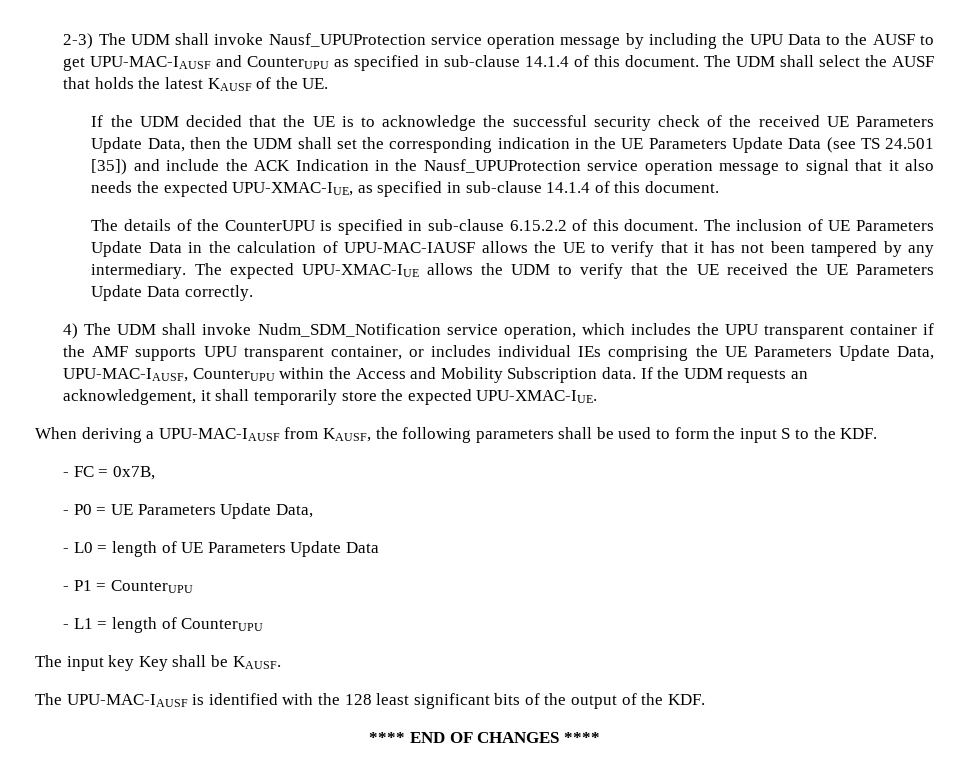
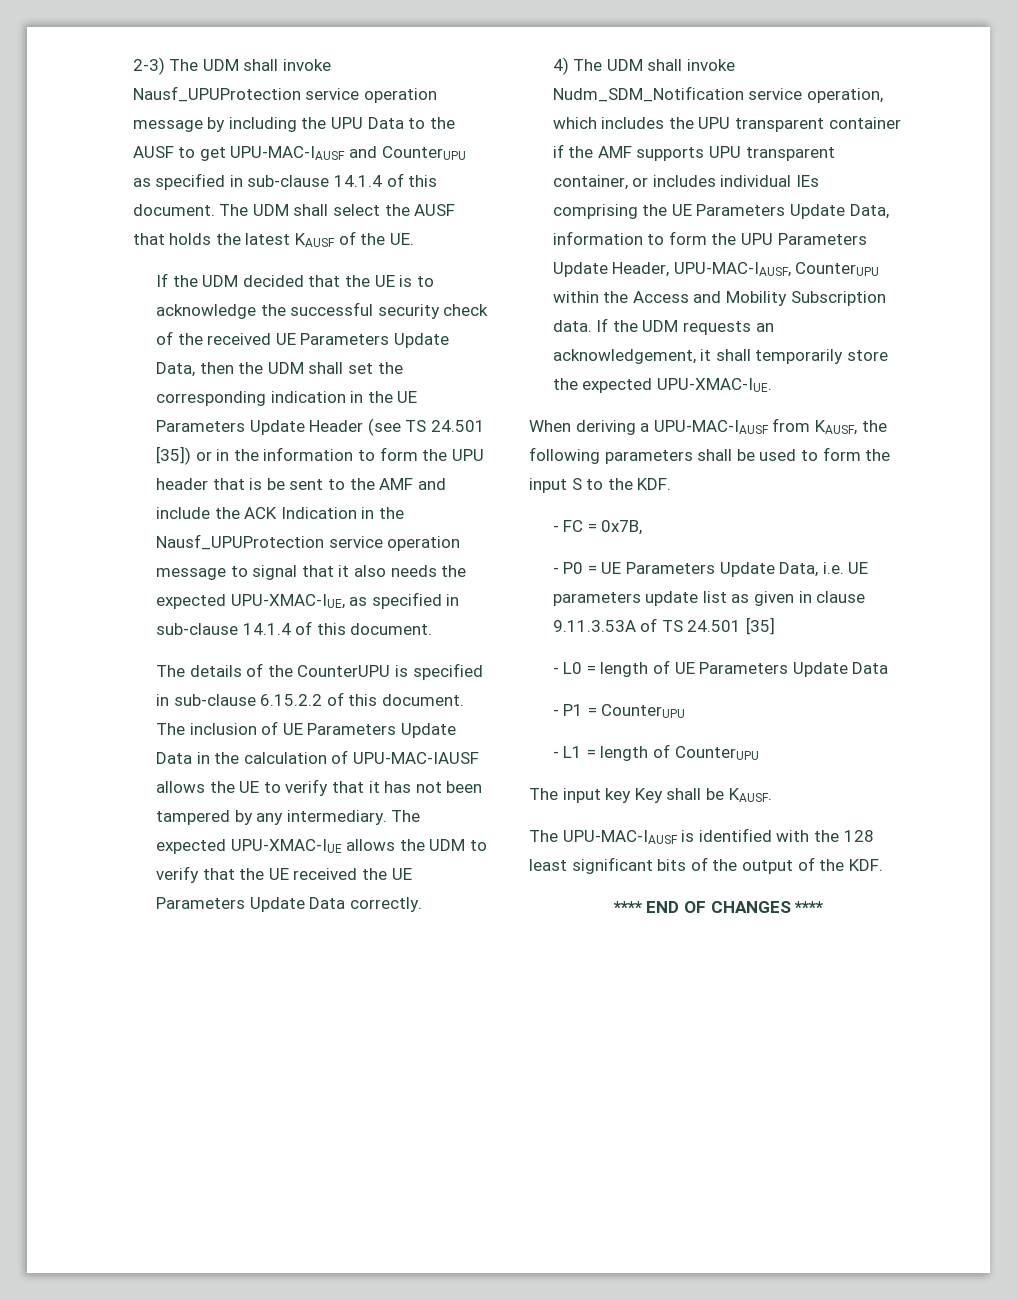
[788,138,822,149] Data -> [309,420,364,432] Header
(128, 167) none -> [195,447,484,461] [156,478,414,490] or in the information to form the UPU header that is be sent to the AMF
(934, 353) none -> [552,231,867,245] [552,262,670,277] information to form the UPU Parameters Update Header,
(313, 511) none -> [822,562,869,574] [552,591,866,606] [552,617,775,635] i.e. UE parameters update list as given in clause 9.11.3.53A of TS 24.501 [35]

